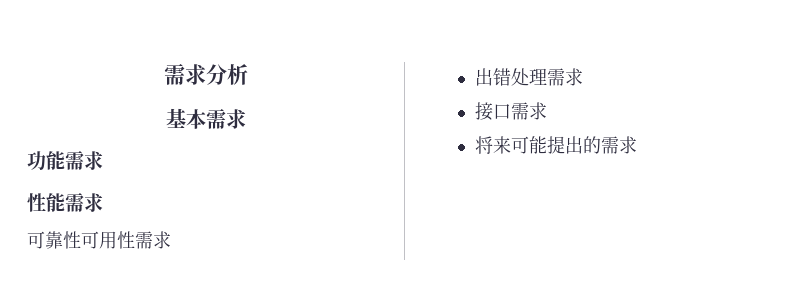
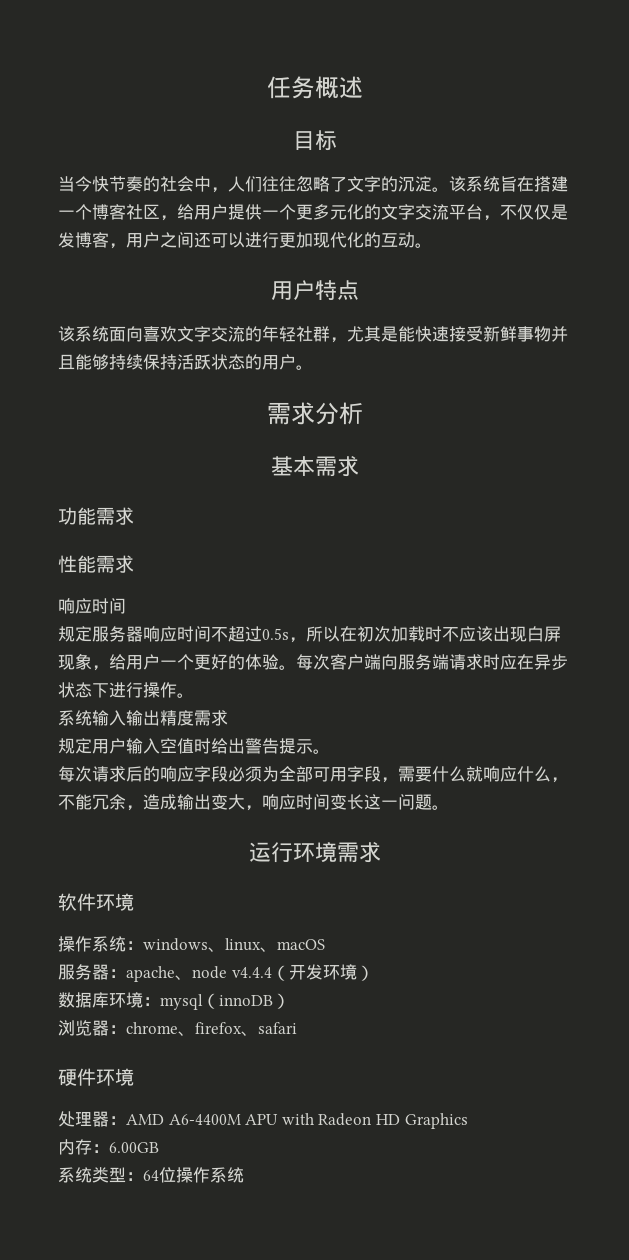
(163, 74) none -> [266,76,363,99] [292,130,337,151] [58,175,568,193] [58,204,568,221] [58,232,432,249] [270,280,359,300] [58,325,568,343] [58,354,313,370] 任务概述 // 目标 // 当今快节奏的社会中，人们往往忽略了文字的沉淀。该系统旨在搭建一个博客社区，给用户提供一个更多元化的文字交流平台，不仅仅是发博客，用户之间还可以进行更加现代化的互动。 // 用户特点 // 该系统面向喜欢文字交流的年轻社群，尤其是能快速接受新鲜事物并且能够持续保持活跃状态的用户。 //
[27,231,171,249] [474,68,583,86] [474,102,547,121] [474,136,637,154] 可靠性可用性需求 // 出错处理需求 // 接口需求 // 将来可能提出的需求 -> [58,598,126,614] [58,626,561,643] [58,653,568,671] [58,682,194,698] [58,710,228,726] [58,738,330,754] [58,766,568,783] [58,794,449,811] [248,842,381,863] [58,893,134,911] [58,936,325,952] [58,964,374,982] [58,992,290,1010] [58,1020,297,1036] [58,1068,134,1086] [58,1111,468,1129] [58,1139,159,1155] [58,1167,244,1183] 响应时间 // 规定服务器响应时间不超过0.5s，所以在初次加载时不应该出现白屏现象，给用户一个更好的体验。每次客户端向服务端请求时应在异步状态下进行操作。 // 系统输入输出精度需求 // 规定用户输入空值时给出警告提示。 // 每次请求后的响应字段必须为全部可用字段，需要什么就响应什么，不能冗余，造成输出变大，响应时间变长这一问题。 // 运行环境需求 // 软件环境 // 操作系统：windows、linux、macOS // 服务器：apache、node v4.4.4（开发环境） // 数据库环境：mysql（innoDB） // 浏览器：chrome、firefox、safari // 硬件环境 // 处理器：AMD A6-4400M APU with Radeon HD Graphics // 内存：6.00GB // 系统类型：64位操作系统

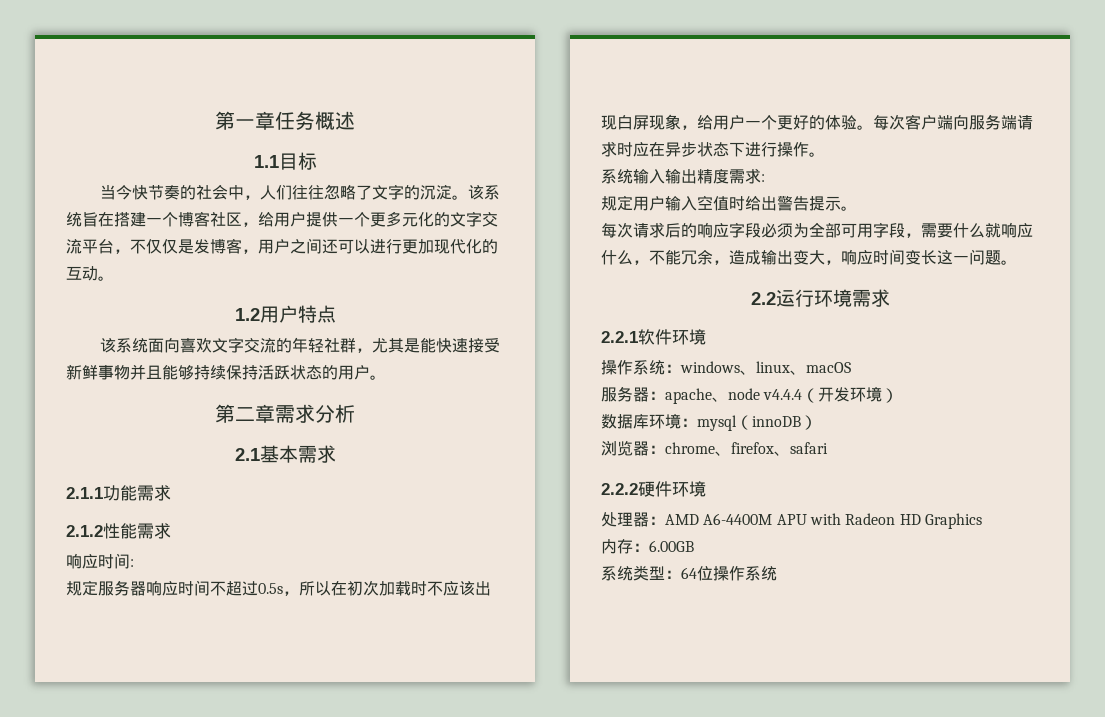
(266, 87) none -> [215,111,275,130] 第一章
(363, 87) none -> [253,155,279,168] 1.1
(432, 245) none -> [234,308,260,321] 1.2
(313, 367) none -> [215,404,275,423] 第二章
(363, 413) none -> [234,448,260,461] 2.1
(359, 466) none -> [66,487,103,499] 2.1.1
(134, 516) none -> [66,525,103,537] 2.1.2
(126, 606) none -> [130,559,134,567] :
(228, 718) none -> [761,174,765,182] :
(449, 807) none -> [750,292,776,305] 2.2
(381, 852) none -> [601,331,638,343] 2.2.1
(297, 1028) none -> [601,483,638,495] 2.2.2

